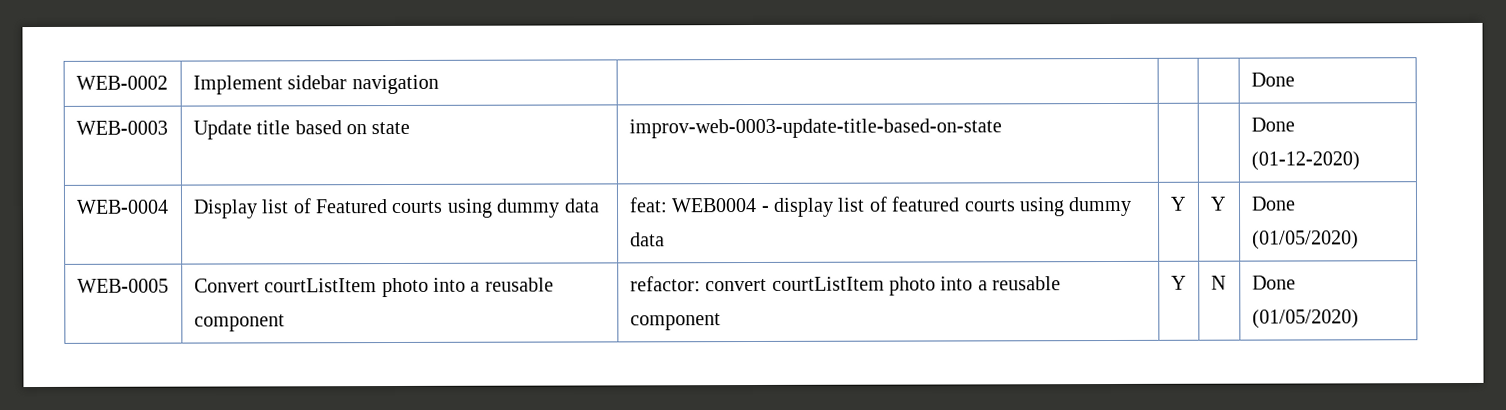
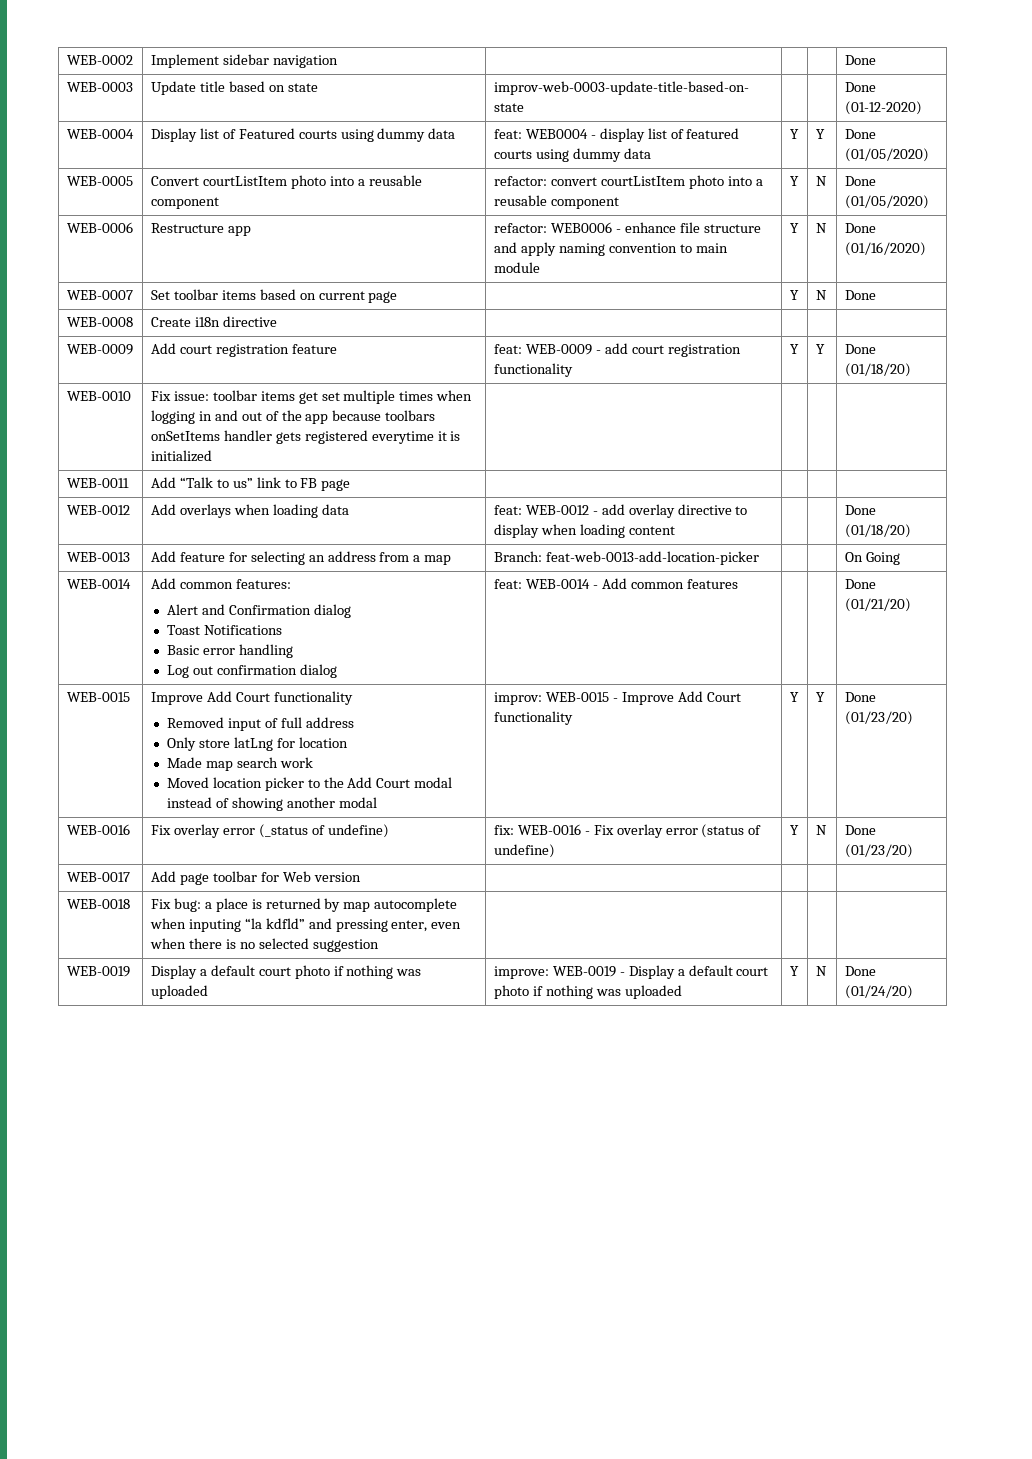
(1359, 319) none -> [66,222,133,233] [150,223,251,236] [493,222,761,233] [493,242,728,256] [493,262,540,273] [789,223,799,233] [815,223,827,233] [844,223,876,233] [844,242,926,256] [66,290,133,300] [150,289,398,303] [789,290,799,300] [815,290,827,300] [844,290,876,300] [66,317,133,327] [150,316,277,327] [66,344,133,355] [150,343,337,357] [493,343,741,357] [493,363,573,377] [789,344,799,354] [815,344,825,354] [844,344,876,354] [844,363,911,377] [66,391,131,401] [150,390,473,404] [150,410,436,424] [150,430,461,444] [150,450,212,462] [66,478,129,488] [150,477,351,491] [66,505,130,515] [150,504,349,518] [493,504,748,518] [493,524,675,538] [844,505,876,515] [844,524,911,538] [66,552,130,562] [150,551,452,565] [493,551,759,565] [844,552,900,565] [66,579,131,589] [150,578,291,589] [166,604,351,618] [166,625,282,635] [166,644,293,658] [166,664,337,678] [493,578,738,589] [844,579,876,589] [844,598,911,612] [66,692,130,702] [150,691,353,705] [166,717,354,731] [166,737,348,751] [166,757,313,771] [166,777,453,791] [166,797,377,811] [493,691,741,705] [493,711,573,725] [789,692,799,702] [815,692,825,702] [844,692,876,702] [844,711,913,725] [66,824,130,835] [150,824,389,838] [493,824,762,838] [493,844,555,858] [789,825,799,835] [815,825,827,835] [844,825,876,835] [844,844,913,858] [66,872,130,882] [150,871,361,885] [66,899,130,909] [150,898,458,912] [149,918,462,932] [149,938,379,952] [66,966,130,977] [150,965,422,979] [150,985,208,999] [493,965,769,979] [493,985,682,999] [789,966,799,976] [815,966,827,976] [844,966,876,976] [844,985,913,999] // WEB-0006 | Restructure app | refactor: WEB0006 - enhance file structure and apply naming convention to main module | Y | N | Done (01/16/2020) // WEB-0007 | Set toolbar items based on current page | | Y | N | Done // WEB-0008 | Create i18n directive | | | | // WEB-0009 | Add court registration feature | feat: WEB-0009 - add court registration functionality | Y | Y | Done (01/18/20) // WEB-0010 | Fix issue: toolbar items get set multiple times when logging in and out of the app because toolbars onSetItems handler gets registered everytime it is initialized | | | | // WEB-0011 | Add “Talk to us” link to FB page | | | | // WEB-0012 | Add overlays when loading data | feat: WEB-0012 - add overlay directive to display when loading content | | | Done (01/18/20) // WEB-0013 | Add feature for selecting an address from a map | Branch: feat-web-0013-add-location-picker | | | On Going // WEB-0014 | Add common features: // Alert and Confirmation dialog // Toast Notifications // Basic error handling // Log out confirmation dialog | feat: WEB-0014 - Add common features | | | Done (01/21/20) // WEB-0015 | Improve Add Court functionality // Removed input of full address // Only store latLng for location // Made map search work // Moved location picker to the Add Court modal instead of showing another modal | improv: WEB-0015 - Improve Add Court functionality | Y | Y | Done (01/23/20) // WEB-0016 | Fix overlay error (_status of undefine) | fix: WEB-0016 - Fix overlay error (status of undefine) | Y | N | Done (01/23/20) // WEB-0017 | Add page toolbar for Web version | | | | // WEB-0018 | Fix bug: a place is returned by map autocomplete when inputing “la kdfld” and pressing enter, even when there is no selected suggestion | | | | // WEB-0019 | Display a default court photo if nothing was uploaded | improve: WEB-0019 - Display a default court photo if nothing was uploaded | Y | N | Done (01/24/20)

